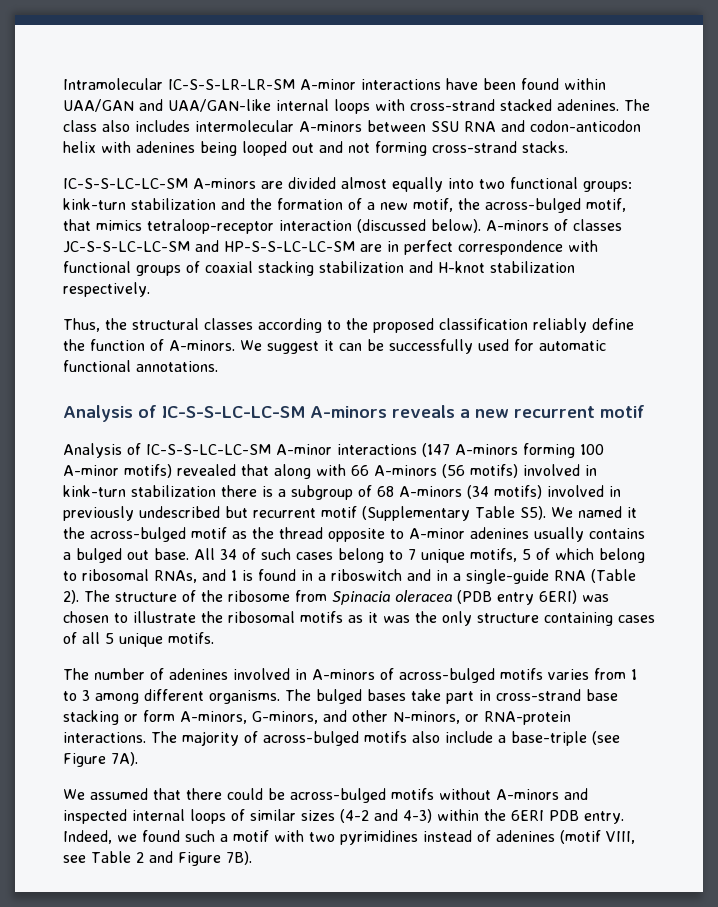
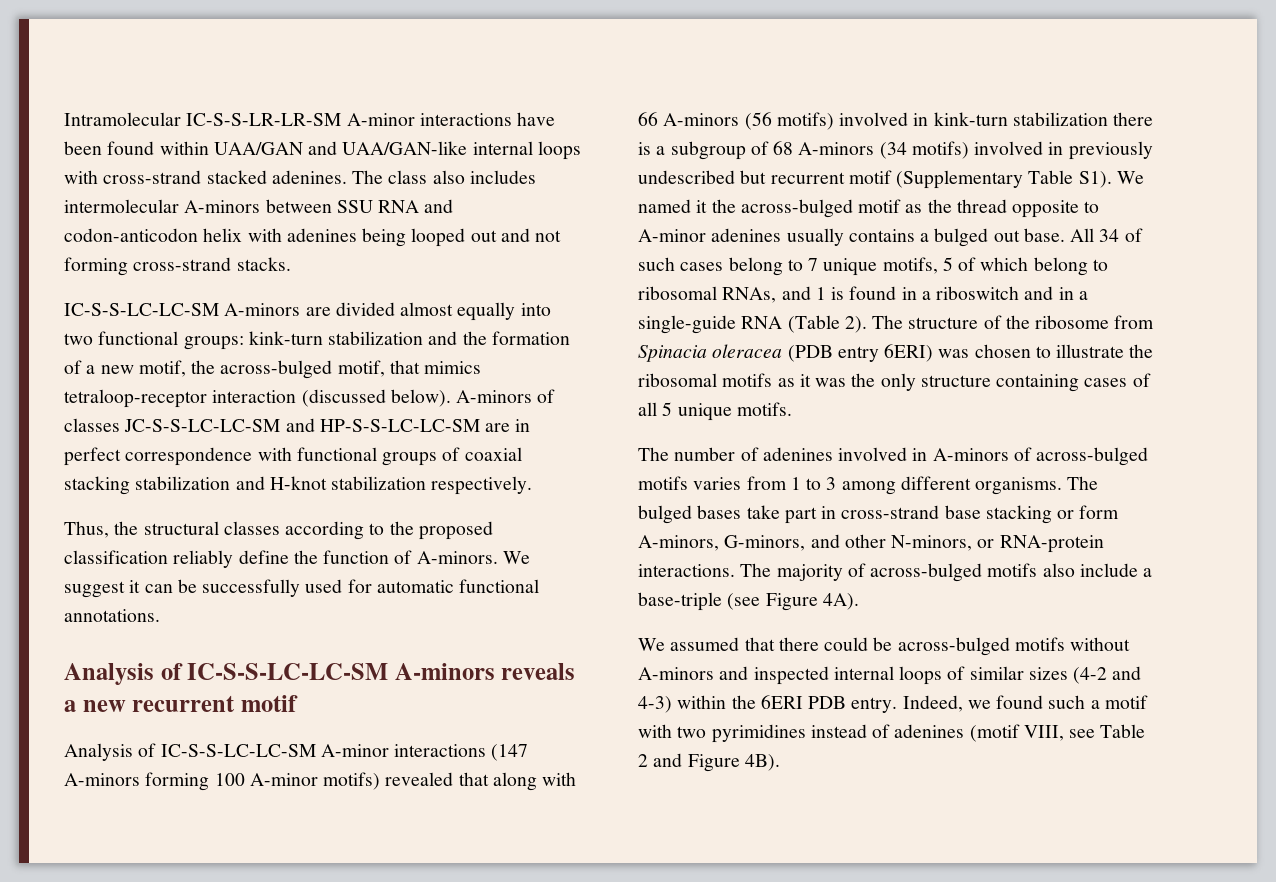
[519,506,546,520] S5). -> [1078,171,1112,188] S1).
[111,752,138,766] 7A). -> [822,593,859,610] 4A).
[225,851,252,865] 7B). -> [744,754,780,771] 4B).

